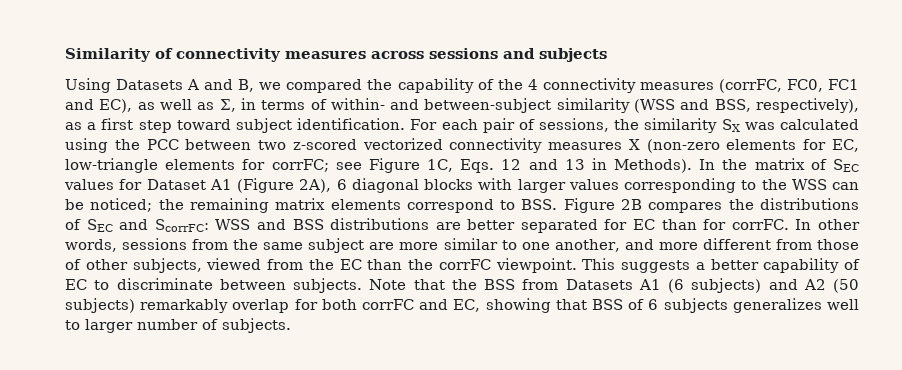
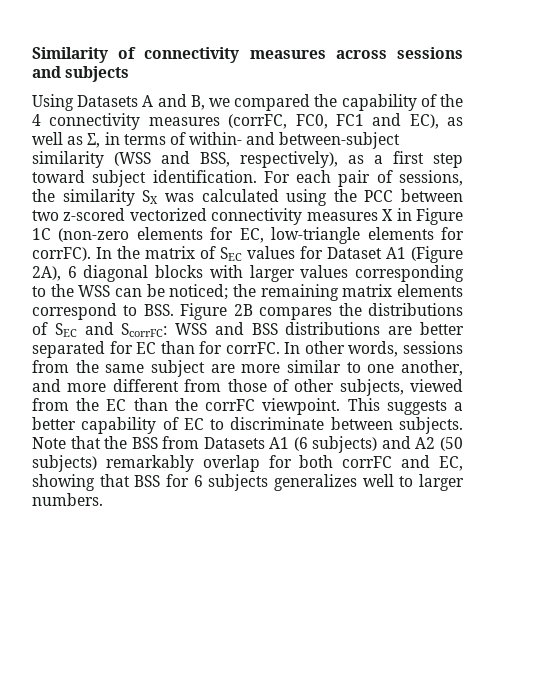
(640, 144) none -> [396,208,464,225] [32,228,51,240] in Figure 1C
[271,158,693,173] corrFC; see Figure 1C, Eqs. 12 and 13 in Methods). -> [32,247,91,261] corrFC).
[628,299,645,310] of -> [166,474,189,487] for
[137,318,291,333] number of subjects. -> [32,493,103,506] numbers.

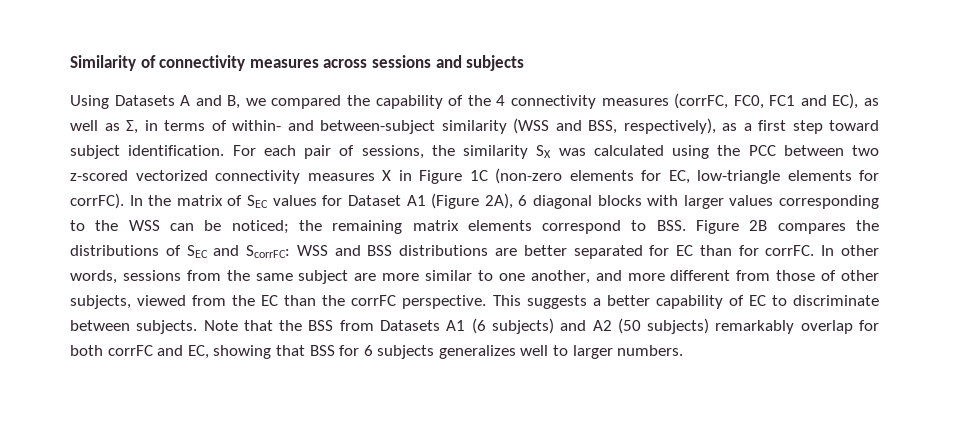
[262,398,341,415] viewpoint. -> [402,295,487,309] perspective.

